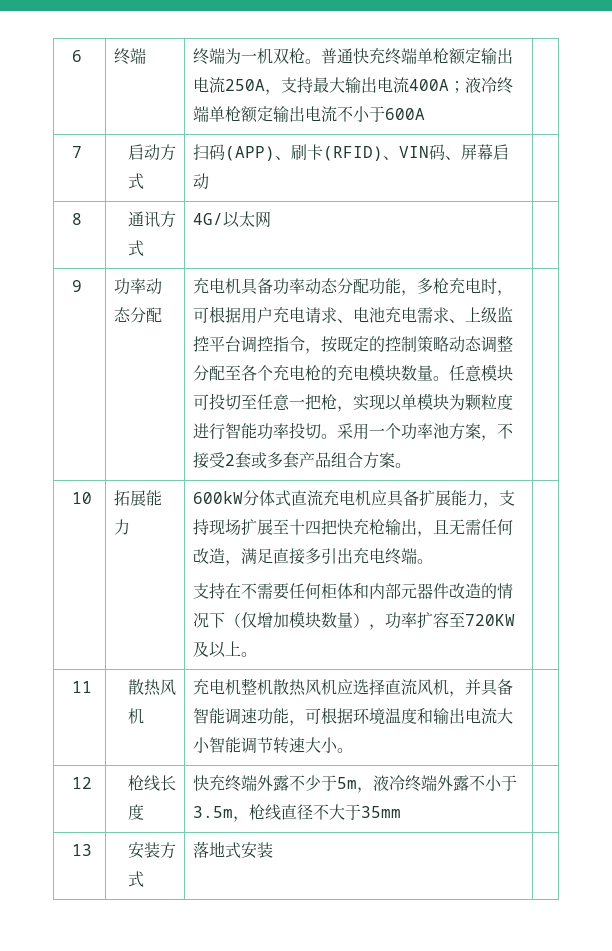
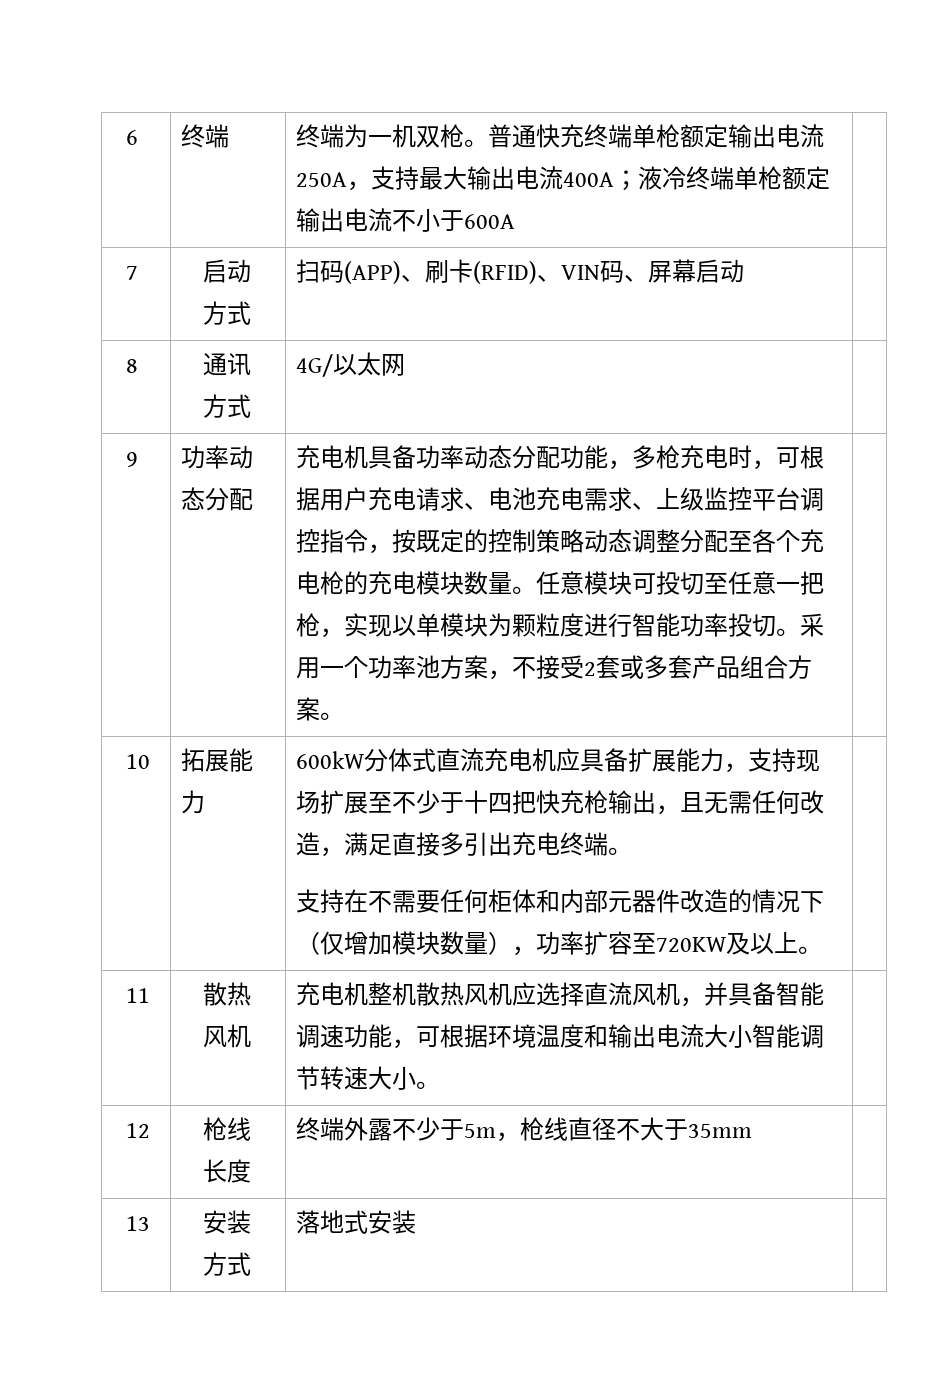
(289, 526) none -> [392,790,465,814] 不少于
[192,775,225,791] 快充 -> (252, 1171) none
[372,775,517,792] [192,806,249,822] 液冷终端外露不小于3.5m， -> (521, 1137) none

